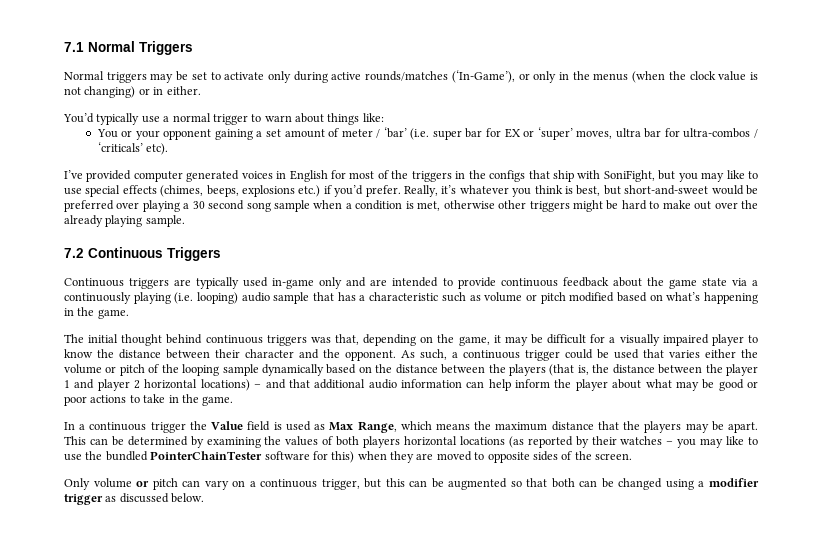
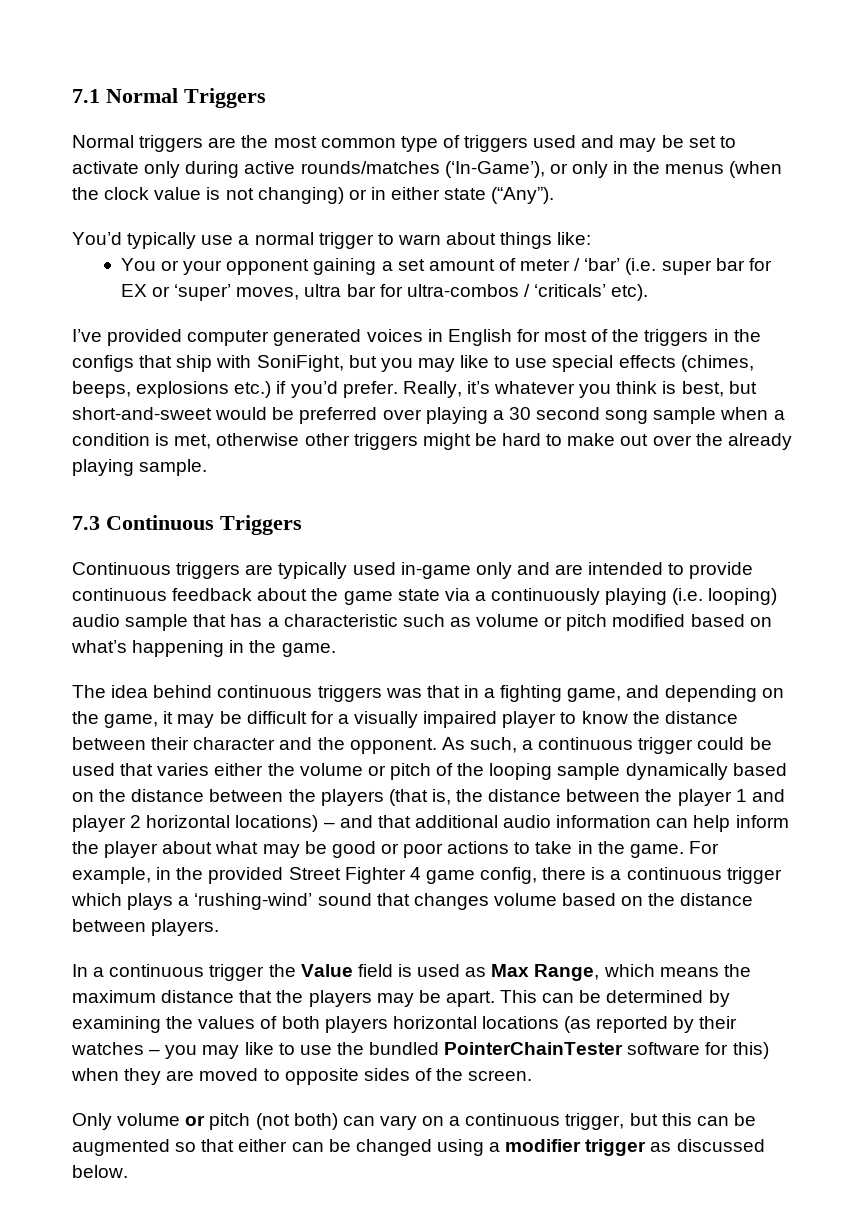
(147, 77) none -> [208,135,615,152] are the most common type of triggers used and
[166,86,201,95] either. -> [391,187,555,204] either state (“Any”).
[64,248,84,258] 7.2 -> [72,516,100,530] 7.3
[88,334,163,346] initial thought -> [111,685,149,698] idea
[335,334,359,345] that, -> [426,685,660,702] that in a fighting game, and
(234, 401) none -> [688,841,719,854] [72,867,782,884] [71,893,754,910] [72,919,220,936] For example, in the provided Street Fighter 4 game config, there is a continuous trigger which plays a ‘rushing-wind’ sound that changes volume based on the distance between players.
(178, 484) none -> [255,1113,338,1130] (not both)
[551,478,575,488] both -> [238,1139,288,1152] either

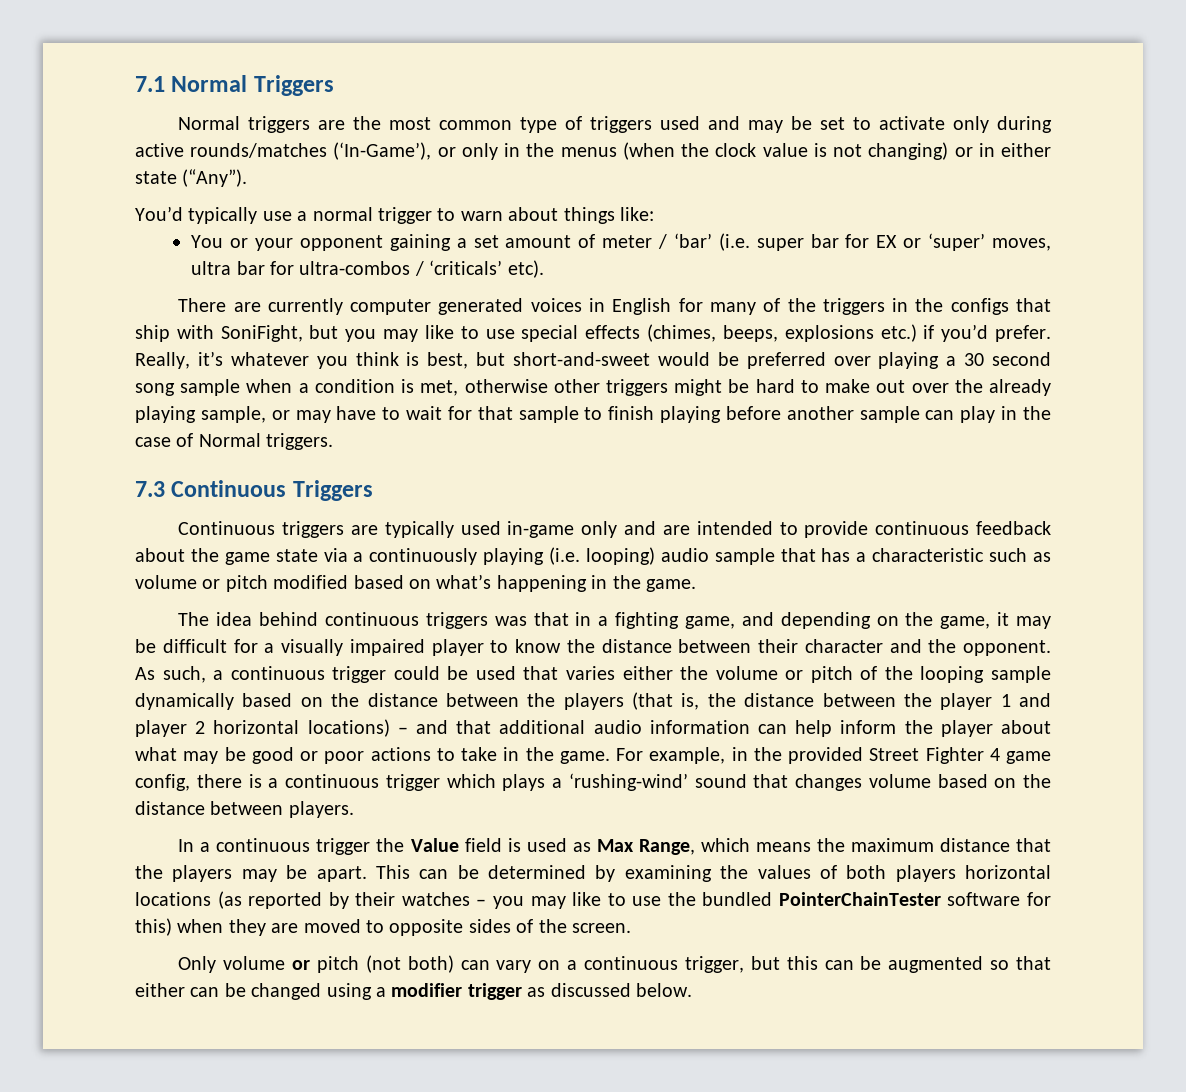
[72,329,183,346] I’ve provided -> [178,298,343,315] There are currently
[544,330,588,342] most -> [709,302,756,315] many
[139,459,208,476] sample. -> [200,406,1052,423] [135,433,334,450] sample, or may have to wait for that sample to finish playing before another sample can play in the case of Normal triggers.

